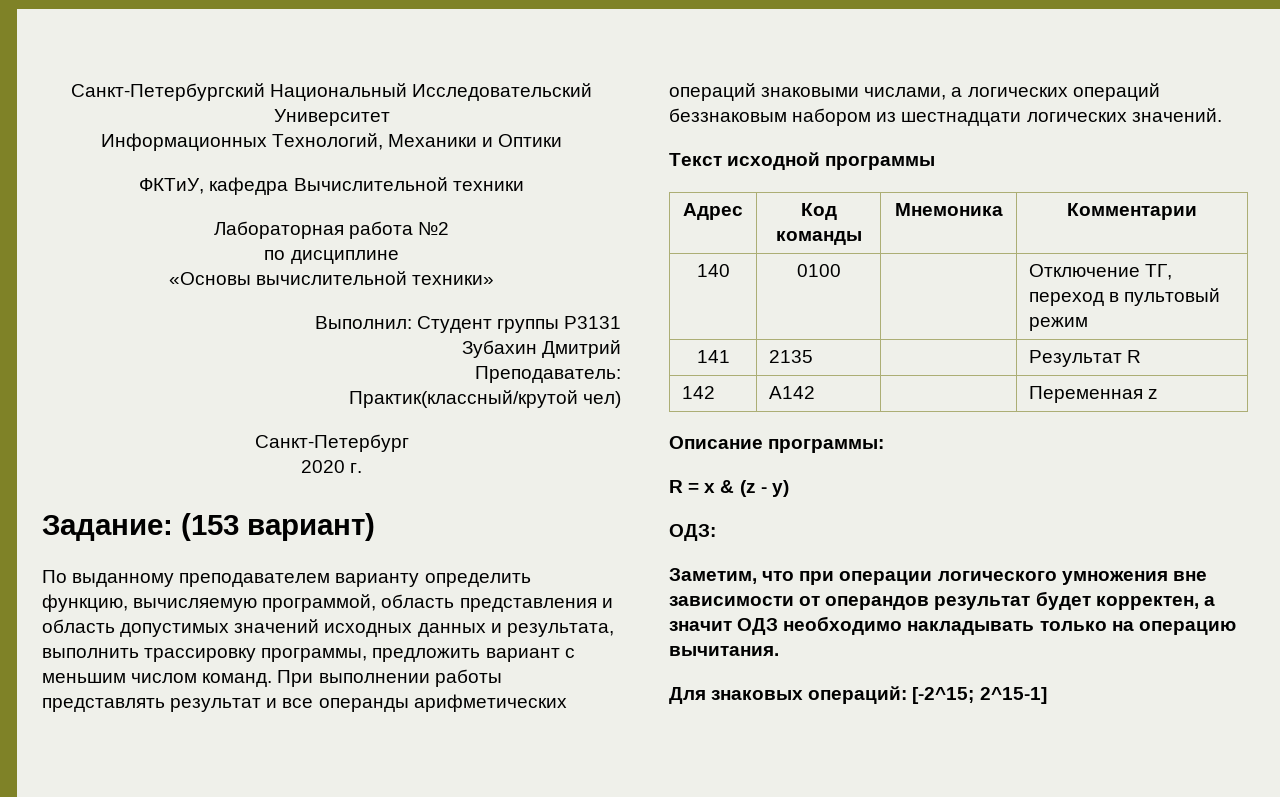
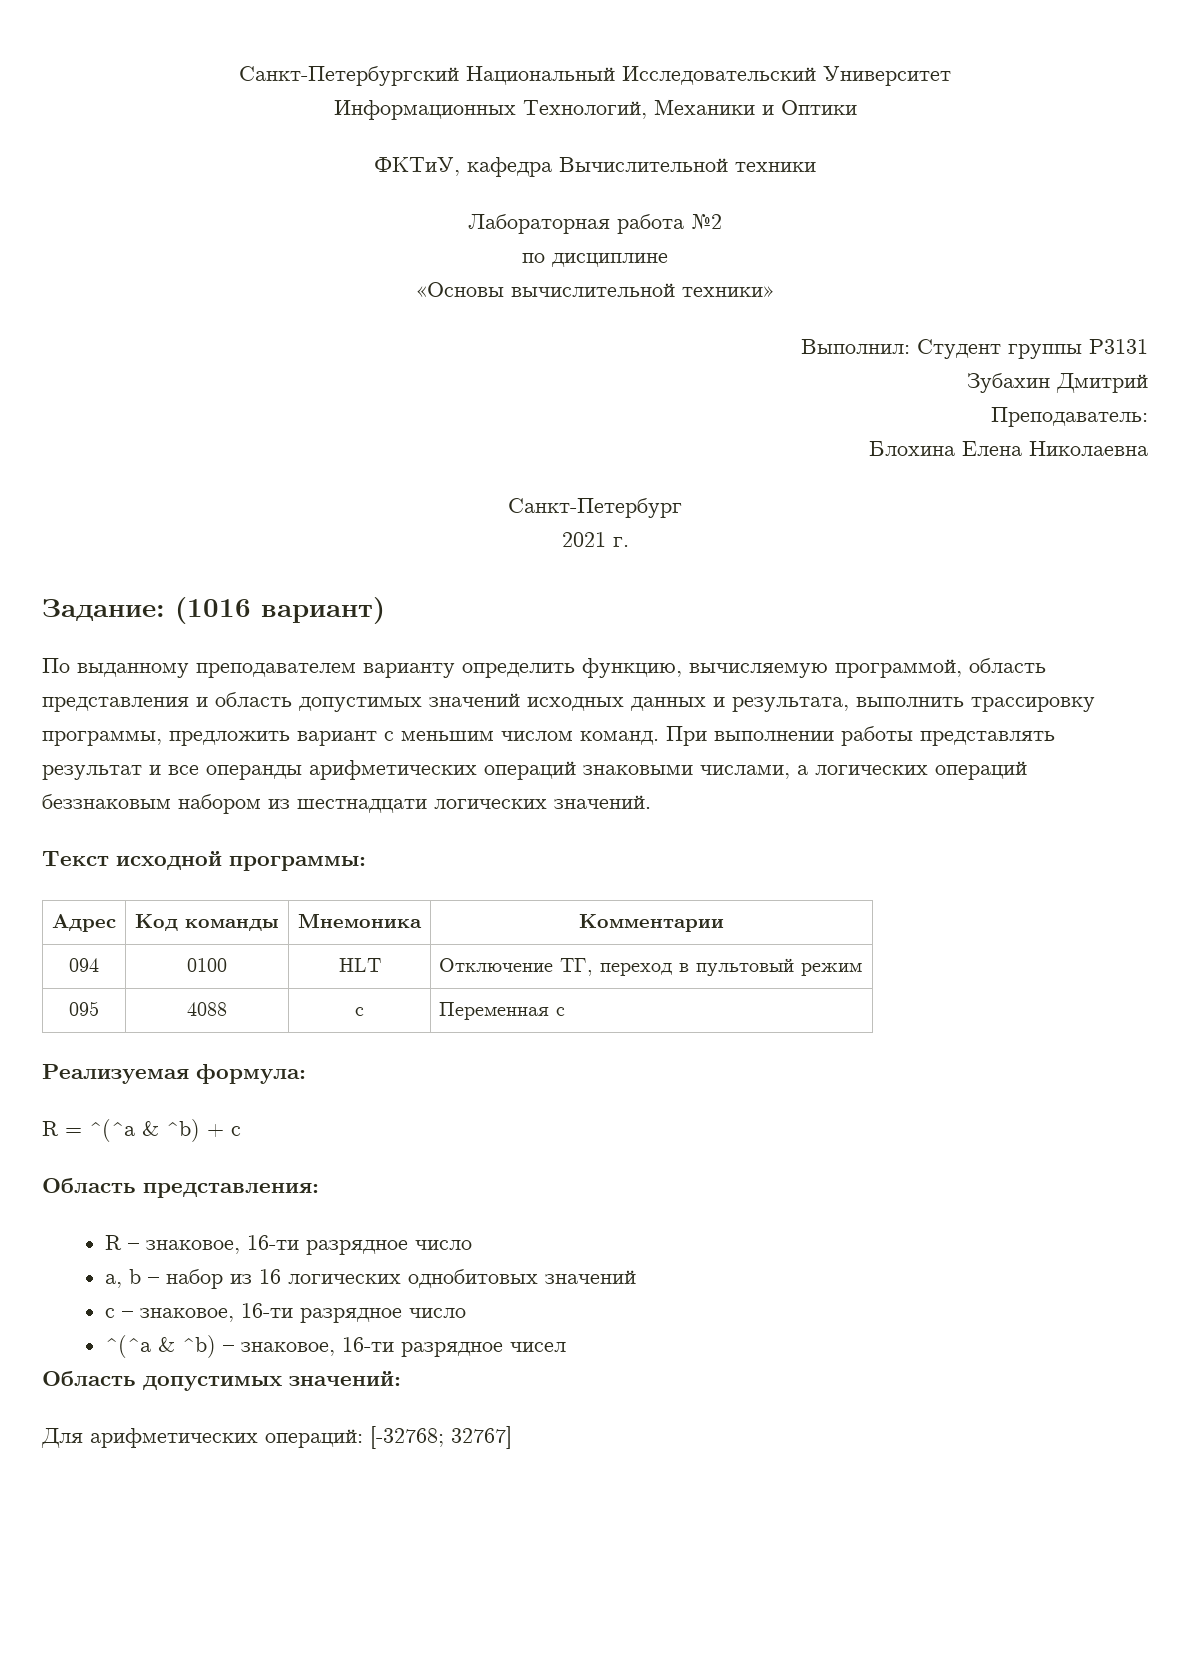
[348,390,621,408] Практик(классный/крутой чел) -> [869,441,1148,456] Блохина Елена Николаевна
[300,460,345,473] 2020 -> [561,532,606,547] 2021
[181,513,239,541] (153 -> [175,597,251,624] (1016
[825,156,936,170] программы -> [229,856,366,871] программы:
[696,264,730,277] 140 -> [69,958,99,972] 094
(841, 270) none -> [338,958,381,972] HLT
[696,350,730,363] [769,350,814,363] [1029,350,1142,367] [682,386,716,399] [769,386,816,399] [1029,386,1159,403] [669,436,885,453] [669,480,789,497] [669,524,716,541] [669,568,1207,585] [669,591,1215,610] [669,616,1236,635] [669,646,779,656] [669,686,1047,704] 141 | 2135 | | Результат R // 142 | A142 | | Переменная z // Описание программы: // R = x & (z - y) // ОДЗ: // Заметим, что при операции логического умножения вне зависимости от операндов результат будет корректен, а значит ОДЗ необходимо накладывать только на операцию вычитания. // Для знаковых операций: [-2^15; 2^15-1] -> [69,1001,99,1016] [187,1002,227,1016] [355,1007,364,1016] [439,1002,566,1020] [42,1064,306,1084] [42,1119,241,1142] [42,1178,319,1198] [105,1235,473,1255] [105,1269,637,1289] [105,1303,467,1323] [105,1335,567,1358] [42,1371,401,1391] [41,1426,512,1449] 095 | 4088 | с | Переменная c // Реализуемая формула: // R = ^(^a & ^b) + c // Область представления: // R – знаковое, 16-ти разрядное число // a, b – набор из 16 логических однобитовых значений // c – знаковое, 16-ти разрядное число // ^(^a & ^b) – знаковое, 16-ти разрядное чисел // Область допустимых значений: // Для арифметических операций: [-32768; 32767]

